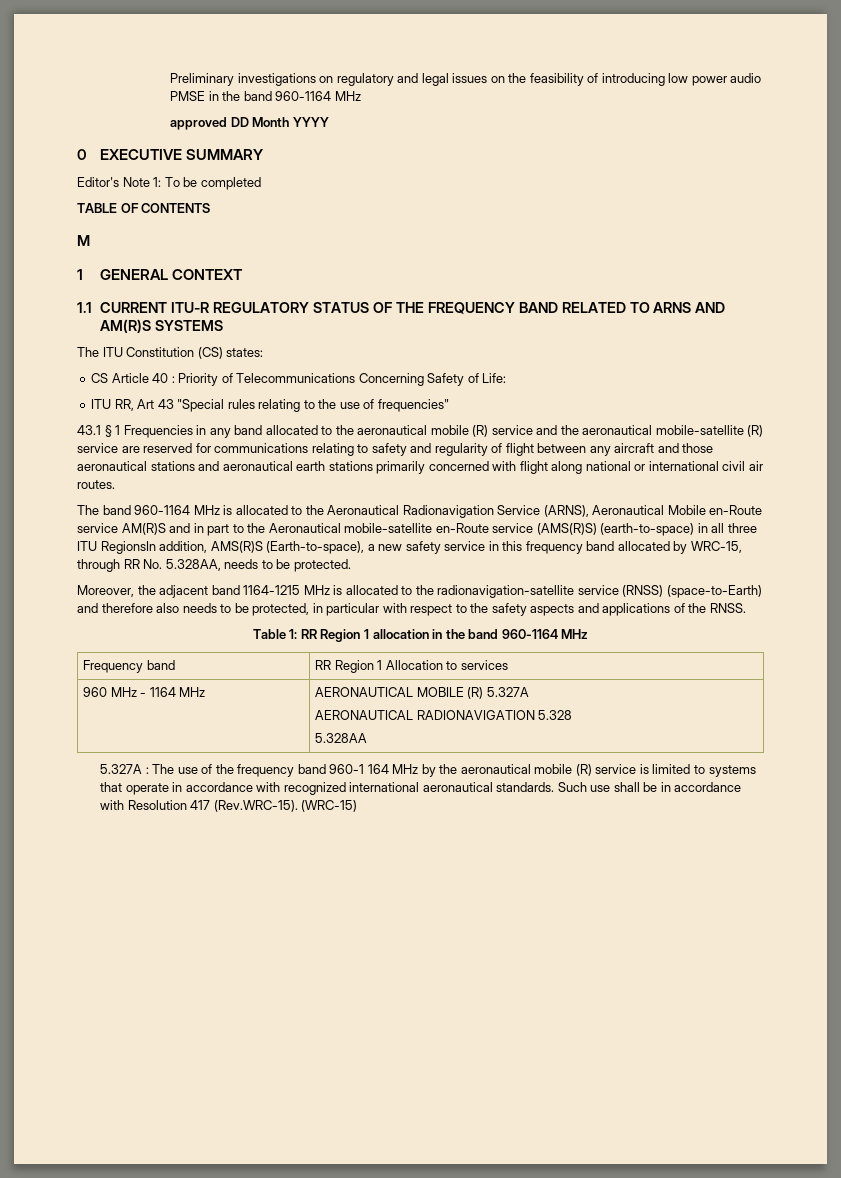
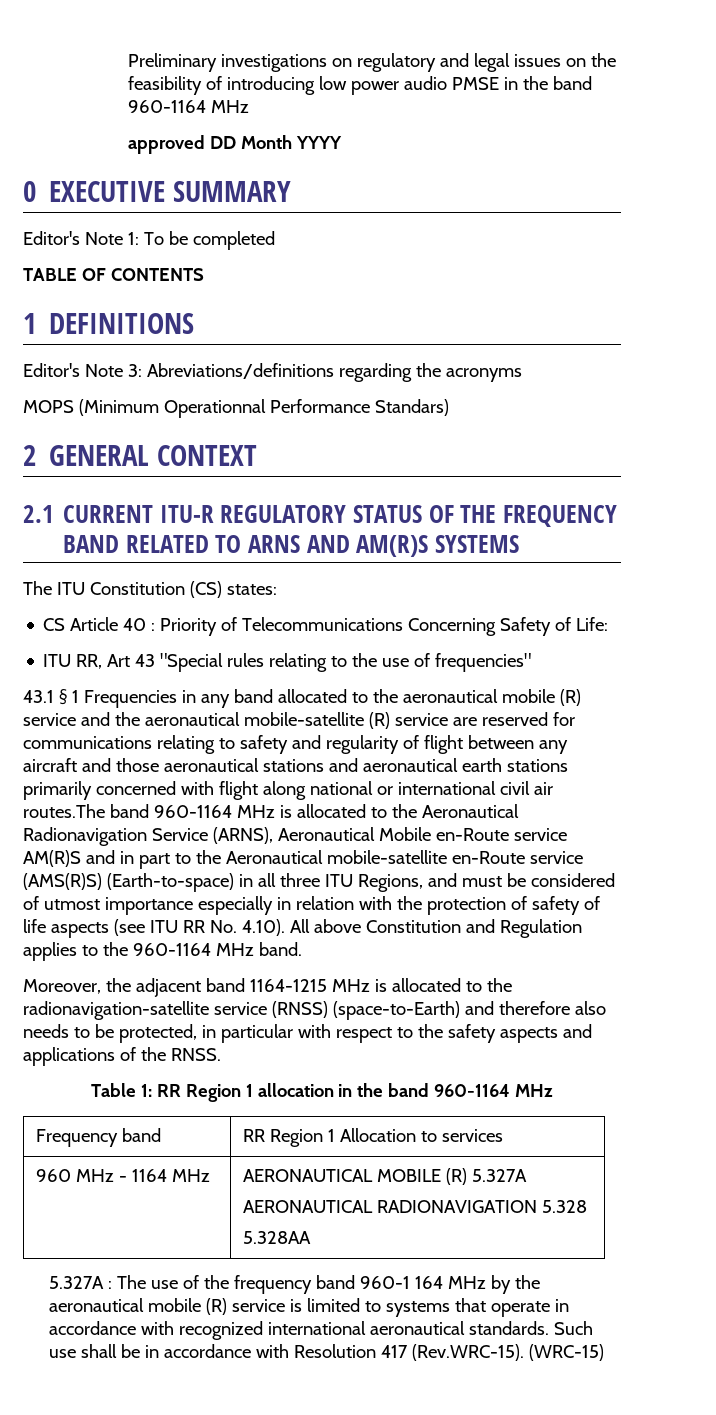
[77,235,90,246] [77,269,83,280] M // 1 -> [23,313,195,334] [23,363,522,382] [23,399,449,418] [23,445,36,466] 1 DEFINITIONS // Editor's Note 3: Abreviations/definitions regarding the acronyms // MOPS (Minimum Operationnal Performance Standars) // 2
[77,302,92,313] 1.1 -> [23,505,54,523] 2.1
[77,480,115,489] [77,505,99,515] routes. // The -> [23,804,105,818] routes.The
[600,523,695,536] (earth-to-space) -> [106,873,234,892] (Earth-to-space)
[100,541,742,554] [77,559,351,572] RegionsIn addition, AMS(R)S (Earth-to-space), a new safety service in this frequency band allocated by WRC-15, through RR No. 5.328AA, needs to be protected. -> [357,873,615,892] [23,896,600,915] [23,919,582,938] [23,942,302,961] Regions, and must be considered of utmost importance especially in relation with the protection of safety of life aspects (see ITU RR No. 4.10). All above Constitution and Regulation applies to the 960-1164 MHz band.

